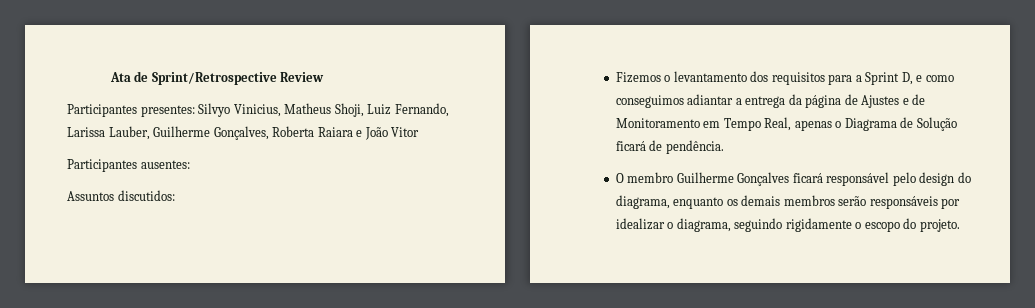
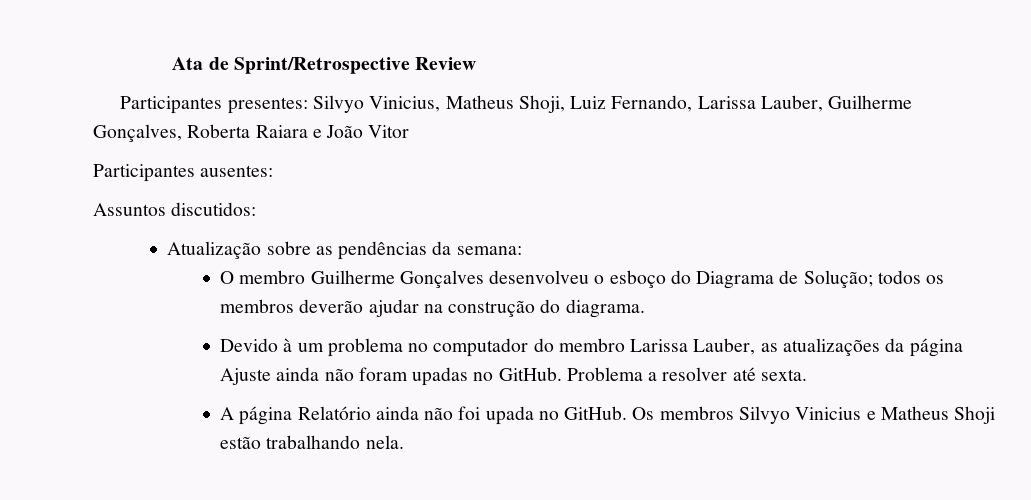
[615,71,954,85] [615,94,926,108] [615,117,957,131] [615,140,724,154] [615,172,971,186] [615,195,961,209] [615,218,960,232] Fizemos o levantamento dos requisitos para a Sprint D, e como conseguimos adiantar a entrega da página de Ajustes e de Monitoramento em Tempo Real, apenas o Diagrama de Solução ficará de pendência. // O membro Guilherme Gonçalves ficará responsável pelo design do diagrama, enquanto os demais membros serão responsáveis por idealizar o diagrama, seguindo rigidamente o escopo do projeto. -> [167,241,522,260] [220,270,945,289] [220,299,645,318] [220,338,963,357] [220,367,808,386] [220,406,996,425] [220,435,404,449] Atualização sobre as pendências da semana: // O membro Guilherme Gonçalves desenvolveu o esboço do Diagrama de Solução; todos os membros deverão ajudar na construção do diagrama. // Devido à um problema no computador do membro Larissa Lauber, as atualizações da página Ajuste ainda não foram upadas no GitHub. Problema a resolver até sexta. // A página Relatório ainda não foi upada no GitHub. Os membros Silvyo Vinicius e Matheus Shoji estão trabalhando nela.

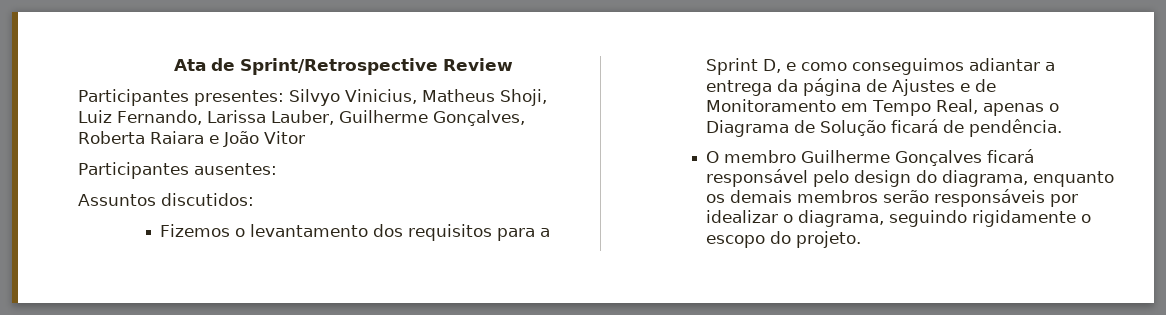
[167,241,522,260] [220,270,945,289] [220,299,645,318] [220,338,963,357] [220,367,808,386] [220,406,996,425] [220,435,404,449] Atualização sobre as pendências da semana: // O membro Guilherme Gonçalves desenvolveu o esboço do Diagrama de Solução; todos os membros deverão ajudar na construção do diagrama. // Devido à um problema no computador do membro Larissa Lauber, as atualizações da página Ajuste ainda não foram upadas no GitHub. Problema a resolver até sexta. // A página Relatório ainda não foi upada no GitHub. Os membros Silvyo Vinicius e Matheus Shoji estão trabalhando nela. -> [160,224,551,241] [706,58,1056,75] [706,78,997,96] [706,99,1060,116] [706,119,1063,137] [706,149,1035,166] [706,169,1115,187] [706,189,1079,207] [706,210,1092,227] [706,231,862,248] Fizemos o levantamento dos requisitos para a Sprint D, e como conseguimos adiantar a entrega da página de Ajustes e de Monitoramento em Tempo Real, apenas o Diagrama de Solução ficará de pendência. // O membro Guilherme Gonçalves ficará responsável pelo design do diagrama, enquanto os demais membros serão responsáveis por idealizar o diagrama, seguindo rigidamente o escopo do projeto.

